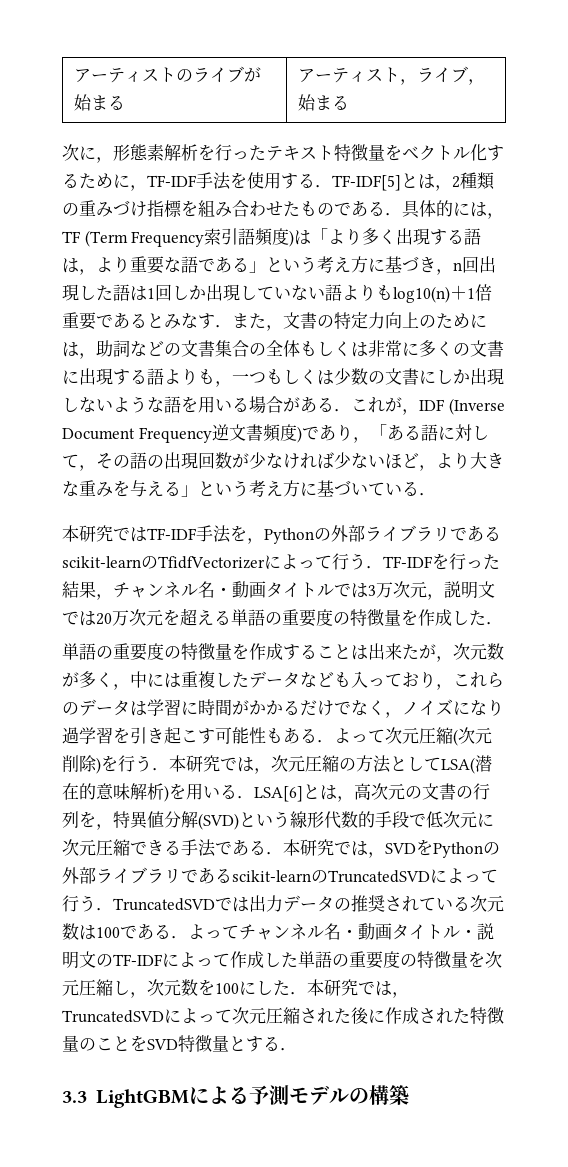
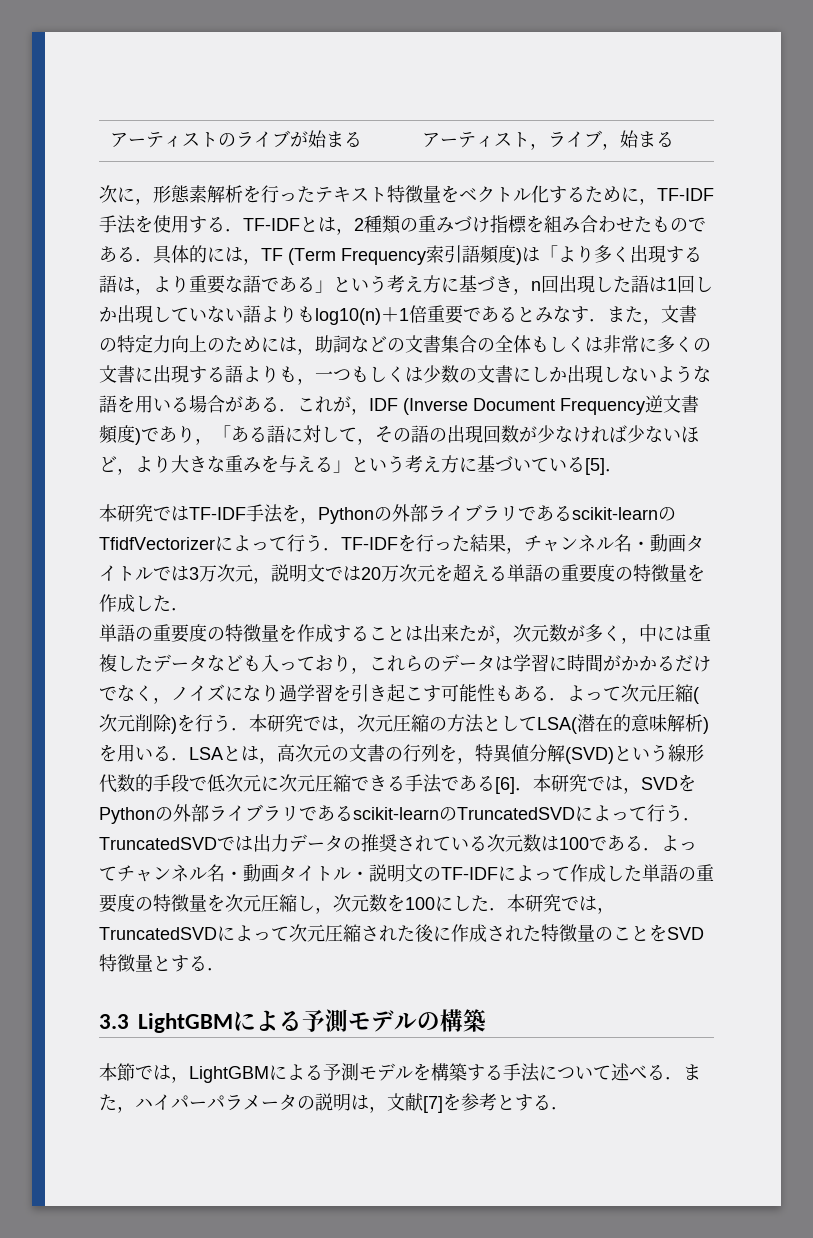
[332,175,401,191] TF-IDF[5] -> [243,218,300,231] TF-IDF
(419, 488) none -> [585,458,605,475] [5]
[254,786,303,802] LSA[6] -> [189,747,223,760] LSA
(266, 847) none -> [495,777,515,794] [6]
(409, 1095) none -> [99,1063,701,1083] [99,1093,569,1113] // 本節では，LightGBMによる予測モデルを構築する手法について述べる．また，ハイパーパラメータの説明は，文献[7]を参考とする．

